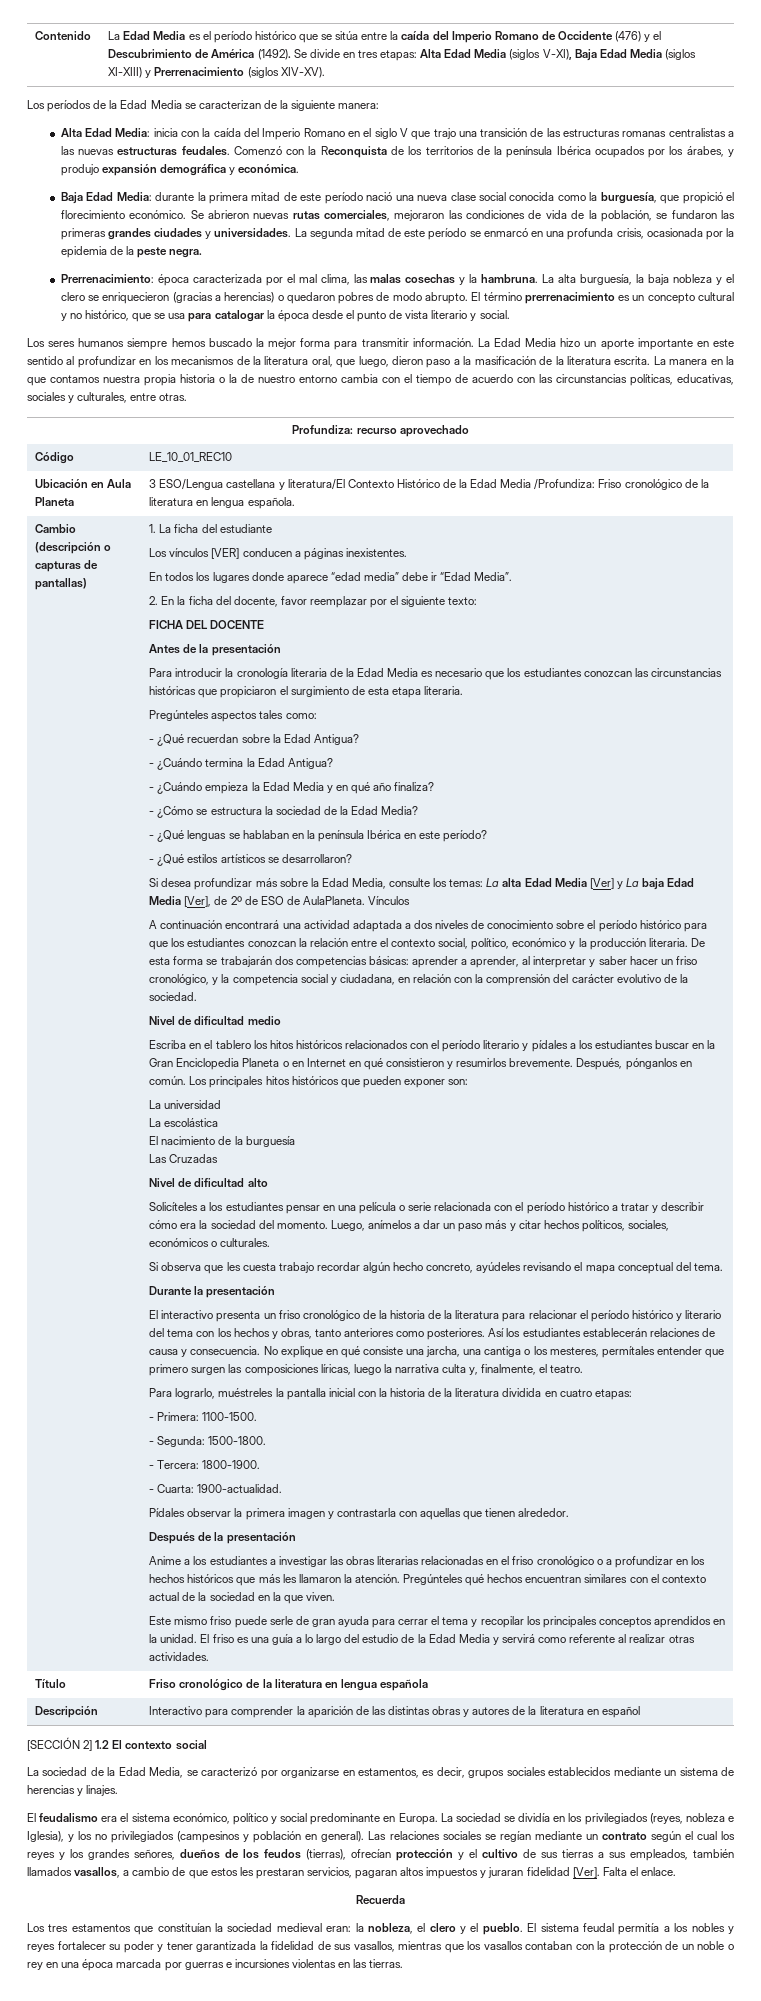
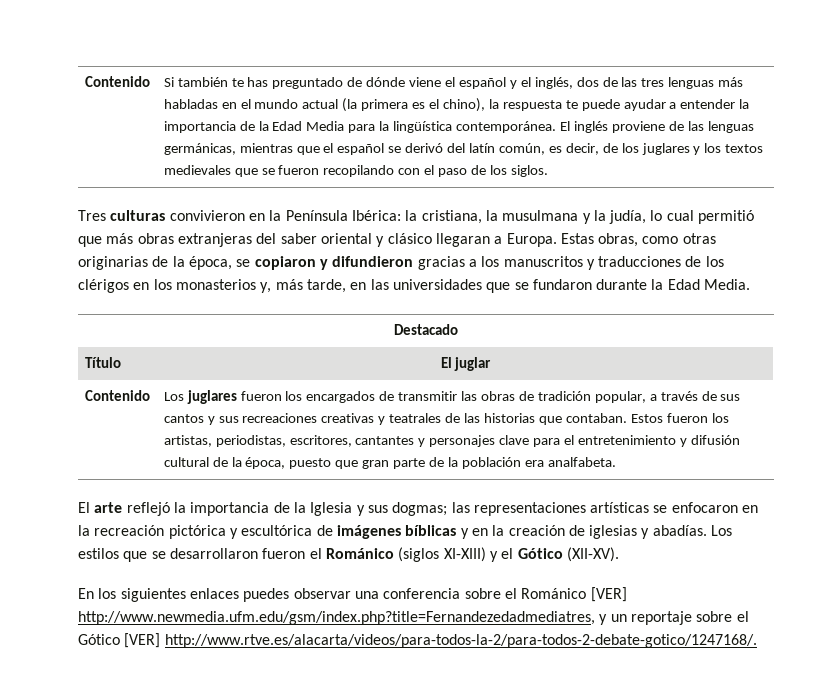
[35,31,92,40] [108,31,662,43] [108,49,697,61] [108,67,325,78] [27,100,380,112] [60,128,735,140] [60,146,735,158] [60,164,300,176] [60,192,735,204] [60,210,735,222] [60,228,734,240] [60,246,203,258] [60,274,734,286] [60,292,734,304] [60,310,510,322] [27,338,734,350] [27,356,734,368] [27,374,734,386] [27,392,188,403] [292,425,469,437] [35,452,75,464] [149,452,233,462] [35,479,132,488] [35,497,75,506] [149,479,709,490] [149,497,295,509] [35,524,77,533] [35,542,112,554] [35,560,99,572] [35,578,88,590] [149,524,272,533] [149,548,407,560] [149,572,513,584] [149,596,478,608] [149,620,265,629] [149,644,281,656] [149,668,722,680] [149,686,464,698] [149,710,317,722] [149,734,359,746] [149,758,333,770] [149,782,435,794] [149,806,419,818] [149,830,488,842] [149,854,352,866] [149,878,695,890] [149,896,411,907] [149,920,707,932] [149,938,705,950] [149,956,697,968] [149,974,688,986] [149,992,198,1001] [149,1016,281,1025] [149,1040,716,1052] [149,1058,692,1070] [149,1076,469,1088] [149,1100,222,1109] [149,1118,219,1127] [149,1136,295,1147] [149,1154,219,1163] [149,1178,268,1187] [149,1202,705,1214] [149,1220,670,1232] [149,1238,271,1247] [149,1262,723,1274] [149,1286,276,1298] [149,1310,722,1322] [149,1328,715,1340] [149,1346,725,1358] [149,1364,584,1376] [149,1388,632,1400] [149,1412,258,1421] [149,1436,267,1447] [149,1460,261,1469] [149,1484,283,1493] [149,1508,570,1520] [149,1532,296,1544] [149,1556,706,1568] [149,1574,706,1586] [149,1592,335,1604] [149,1616,726,1628] [149,1634,695,1645] [149,1652,210,1661] [35,1679,67,1688] [149,1679,428,1691] [35,1706,99,1718] [149,1706,640,1718] [27,1737,207,1751] [27,1767,735,1779] [27,1785,119,1796] [27,1813,734,1825] [27,1831,735,1843] [27,1849,734,1861] [27,1867,676,1879] [356,1895,405,1904] [27,1923,734,1935] [27,1941,734,1953] [27,1959,404,1971] Contenido | La Edad Media es el período histórico que se sitúa entre la caída del Imperio Romano de Occidente (476) y el Descubrimiento de América (1492). Se divide en tres etapas: Alta Edad Media (siglos V-XI), Baja Edad Media (siglos XI-XIII) y Prerrenacimiento (siglos XIV-XV). // Los períodos de la Edad Media se caracterizan de la siguiente manera: // Alta Edad Media: inicia con la caída del Imperio Romano en el siglo V que trajo una transición de las estructuras romanas centralistas a las nuevas estructuras feudales. Comenzó con la Reconquista de los territorios de la península Ibérica ocupados por los árabes, y produjo expansión demográfica y económica. // Baja Edad Media: durante la primera mitad de este período nació una nueva clase social conocida como la burguesía, que propició el florecimiento económico. Se abrieron nuevas rutas comerciales, mejoraron las condiciones de vida de la población, se fundaron las primeras grandes ciudades y universidades. La segunda mitad de este período se enmarcó en una profunda crisis, ocasionada por la epidemia de la peste negra. // Prerrenacimiento: época caracterizada por el mal clima, las malas cosechas y la hambruna. La alta burguesía, la baja nobleza y el clero se enriquecieron (gracias a herencias) o quedaron pobres de modo abrupto. El término prerrenacimiento es un concepto cultural y no histórico, que se usa para catalogar la época desde el punto de vista literario y social. // Los seres humanos siempre hemos buscado la mejor forma para transmitir información. La Edad Media hizo un aporte importante en este sentido al profundizar en los mecanismos de la literatura oral, que luego, dieron paso a la masificación de la literatura escrita. La manera en la que contamos nuestra propia historia o la de nuestro entorno cambia con el tiempo de acuerdo con las circunstancias políticas, educativas, sociales y culturales, entre otras. // Profundiza: recurso aprovechado // Código | LE_10_01_REC10 // Ubicación en Aula Planeta | 3 ESO/Lengua castellana y literatura/El Contexto Histórico de la Edad Media /Profundiza: Friso cronológico de la literatura en lengua española. // Cambio (descripción o capturas de pantallas) | 1. La ficha del estudiante // Los vínculos [VER] conducen a páginas inexistentes. // En todos los lugares donde aparece “edad media” debe ir “Edad Media”. // 2. En la ficha del docente, favor reemplazar por el siguiente texto: // FICHA DEL DOCENTE // Antes de la presentación // Para introducir la cronología literaria de la Edad Media es necesario que los estudiantes conozcan las circunstancias históricas que propiciaron el surgimiento de esta etapa literaria. // Pregúnteles aspectos tales como: // - ¿Qué recuerdan sobre la Edad Antigua? // - ¿Cuándo termina la Edad Antigua? // - ¿Cuándo empieza la Edad Media y en qué año finaliza? // - ¿Cómo se estructura la sociedad de la Edad Media? // - ¿Qué lenguas se hablaban en la península Ibérica en este período? // - ¿Qué estilos artísticos se desarrollaron? // Si desea profundizar más sobre la Edad Media, consulte los temas: La alta Edad Media [Ver] y La baja Edad Media [Ver], de 2º de ESO de AulaPlaneta. Vínculos // A continuación encontrará una actividad adaptada a dos niveles de conocimiento sobre el período histórico para que los estudiantes conozcan la relación entre el contexto social, político, económico y la producción literaria. De esta forma se trabajarán dos competencias básicas: aprender a aprender, al interpretar y saber hacer un friso cronológico, y la competencia social y ciudadana, en relación con la comprensión del carácter evolutivo de la sociedad. // Nivel de dificultad medio // Escriba en el tablero los hitos históricos relacionados con el período literario y pídales a los estudiantes buscar en la Gran Enciclopedia Planeta o en Internet en qué consistieron y resumirlos brevemente. Después, pónganlos en común. Los principales hitos históricos que pueden exponer son: // La universidad // La escolástica // El nacimiento de la burguesía // Las Cruzadas // Nivel de dificultad alto // Solicíteles a los estudiantes pensar en una película o serie relacionada con el período histórico a tratar y describir cómo era la sociedad del momento. Luego, anímelos a dar un paso más y citar hechos políticos, sociales, económicos o culturales. // Si observa que les cuesta trabajo recordar algún hecho concreto, ayúdeles revisando el mapa conceptual del tema. // Durante la presentación // El interactivo presenta un friso cronológico de la historia de la literatura para relacionar el período histórico y literario del tema con los hechos y obras, tanto anteriores como posteriores. Así los estudiantes establecerán relaciones de causa y consecuencia. No explique en qué consiste una jarcha, una cantiga o los mesteres, permítales entender que primero surgen las composiciones líricas, luego la narrativa culta y, finalmente, el teatro. // Para lograrlo, muéstreles la pantalla inicial con la historia de la literatura dividida en cuatro etapas: // - Primera: 1100-1500. // - Segunda: 1500-1800. // - Tercera: 1800-1900. // - Cuarta: 1900-actualidad. // Pídales observar la primera imagen y contrastarla con aquellas que tienen alrededor. // Después de la presentación // Anime a los estudiantes a investigar las obras literarias relacionadas en el friso cronológico o a profundizar en los hechos históricos que más les llamaron la atención. Pregúnteles qué hechos encuentran similares con el contexto actual de la sociedad en la que viven. // Este mismo friso puede serle de gran ayuda para cerrar el tema y recopilar los principales conceptos aprendidos en la unidad. El friso es una guía a lo largo del estudio de la Edad Media y servirá como referente al realizar otras actividades. // Título | Friso cronológico de la literatura en lengua española // Descripción | Interactivo para comprender la aparición de las distintas obras y autores de la literatura en español // [SECCIÓN 2] 1.2 El contexto social // La sociedad de la Edad Media, se caracterizó por organizarse en estamentos, es decir, grupos sociales establecidos mediante un sistema de herencias y linajes. // El feudalismo era el sistema económico, político y social predominante en Europa. La sociedad se dividía en los privilegiados (reyes, nobleza e Iglesia), y los no privilegiados (campesinos y población en general). Las relaciones sociales se regían mediante un contrato según el cual los reyes y los grandes señores, dueños de los feudos (tierras), ofrecían protección y el cultivo de sus tierras a sus empleados, también llamados vasallos, a cambio de que estos les prestaran servicios, pagaran altos impuestos y juraran fidelidad [Ver]. Falta el enlace. // Recuerda // Los tres estamentos que constituían la sociedad medieval eran: la nobleza, el clero y el pueblo. El sistema feudal permitía a los nobles y reyes fortalecer su poder y tener garantizada la fidelidad de sus vasallos, mientras que los vasallos contaban con la protección de un noble o rey en una época marcada por guerras e incursiones violentas en las tierras. -> [84,76,150,87] [163,77,744,89] [163,98,750,112] [163,121,754,133] [163,143,764,155] [163,165,548,177] [78,210,755,224] [78,233,716,247] [78,256,724,270] [78,279,751,293] [394,324,458,335] [84,357,121,368] [440,357,492,371] [84,390,150,401] [163,390,741,404] [163,413,729,425] [163,435,740,447] [163,457,616,469] [78,502,759,516] [78,525,733,539] [78,547,619,562] [78,587,627,602] [78,611,749,625] [78,633,757,648] Contenido | Si también te has preguntado de dónde viene el español y el inglés, dos de las tres lenguas más habladas en el mundo actual (la primera es el chino), la respuesta te puede ayudar a entender la importancia de la Edad Media para la lingüística contemporánea. El inglés proviene de las lenguas germánicas, mientras que el español se derivó del latín común, es decir, de los juglares y los textos medievales que se fueron recopilando con el paso de los siglos. // Tres culturas convivieron en la Península Ibérica: la cristiana, la musulmana y la judía, lo cual permitió que más obras extranjeras del saber oriental y clásico llegaran a Europa. Estas obras, como otras originarias de la época, se copiaron y difundieron gracias a los manuscritos y traducciones de los clérigos en los monasterios y, más tarde, en las universidades que se fundaron durante la Edad Media. // Destacado // Título | El juglar // Contenido | Los juglares fueron los encargados de transmitir las obras de tradición popular, a través de sus cantos y sus recreaciones creativas y teatrales de las historias que contaban. Estos fueron los artistas, periodistas, escritores, cantantes y personajes clave para el entretenimiento y difusión cultural de la época, puesto que gran parte de la población era analfabeta. // El arte reflejó la importancia de la Iglesia y sus dogmas; las representaciones artísticas se enfocaron en la recreación pictórica y escultórica de imágenes bíblicas y en la creación de iglesias y abadías. Los estilos que se desarrollaron fueron el Románico (siglos XI-XIII) y el Gótico (XII-XV). // En los siguientes enlaces puedes observar una conferencia sobre el Románico [VER] http://www.newmedia.ufm.edu/gsm/index.php?title=Fernandezedadmediatres, y un reportaje sobre el Gótico [VER] http://www.rtve.es/alacarta/videos/para-todos-la-2/para-todos-2-debate-gotico/1247168/.

